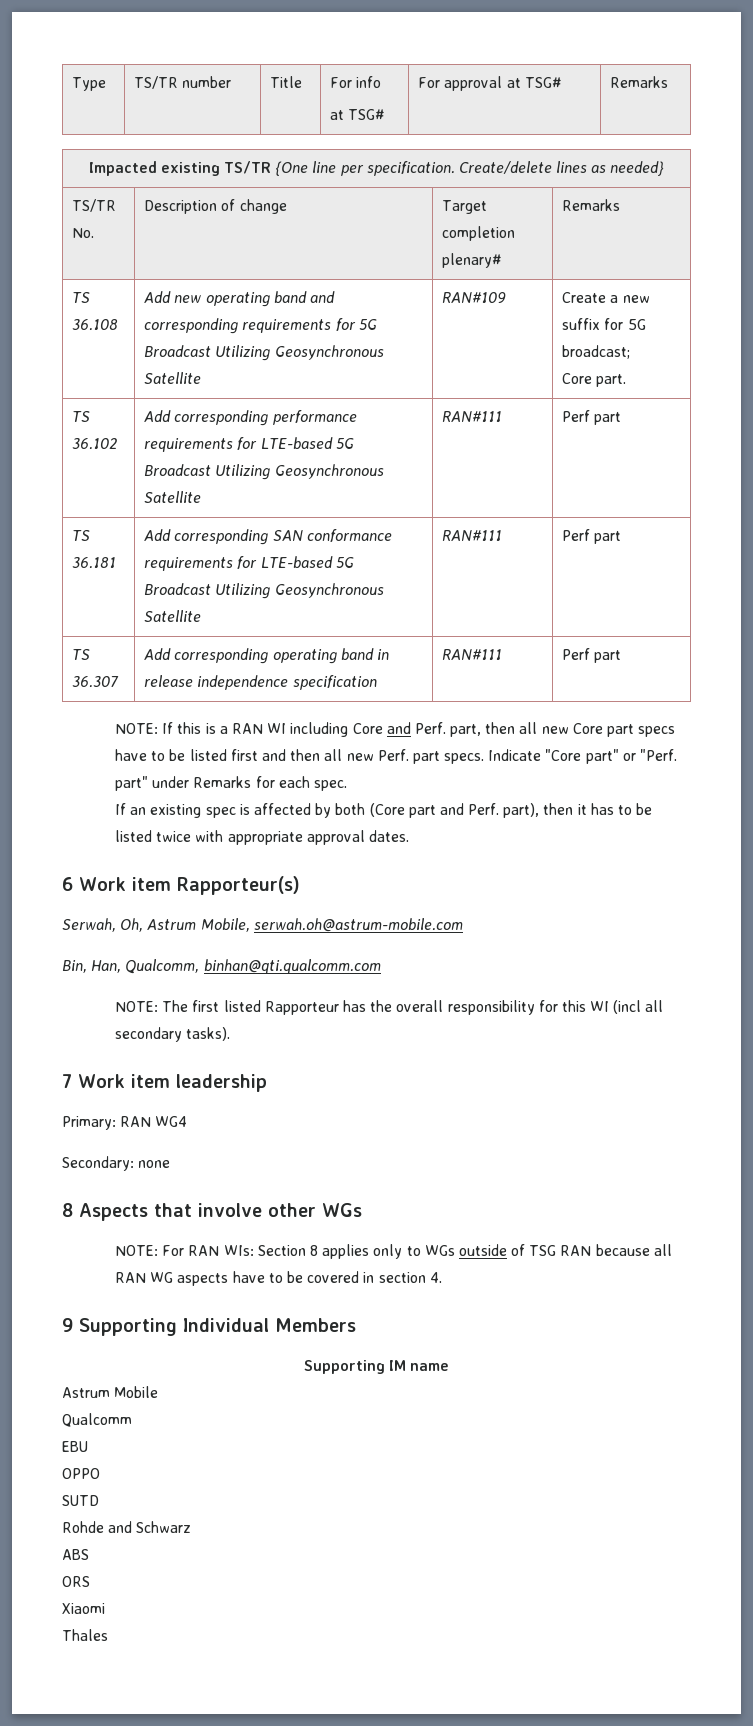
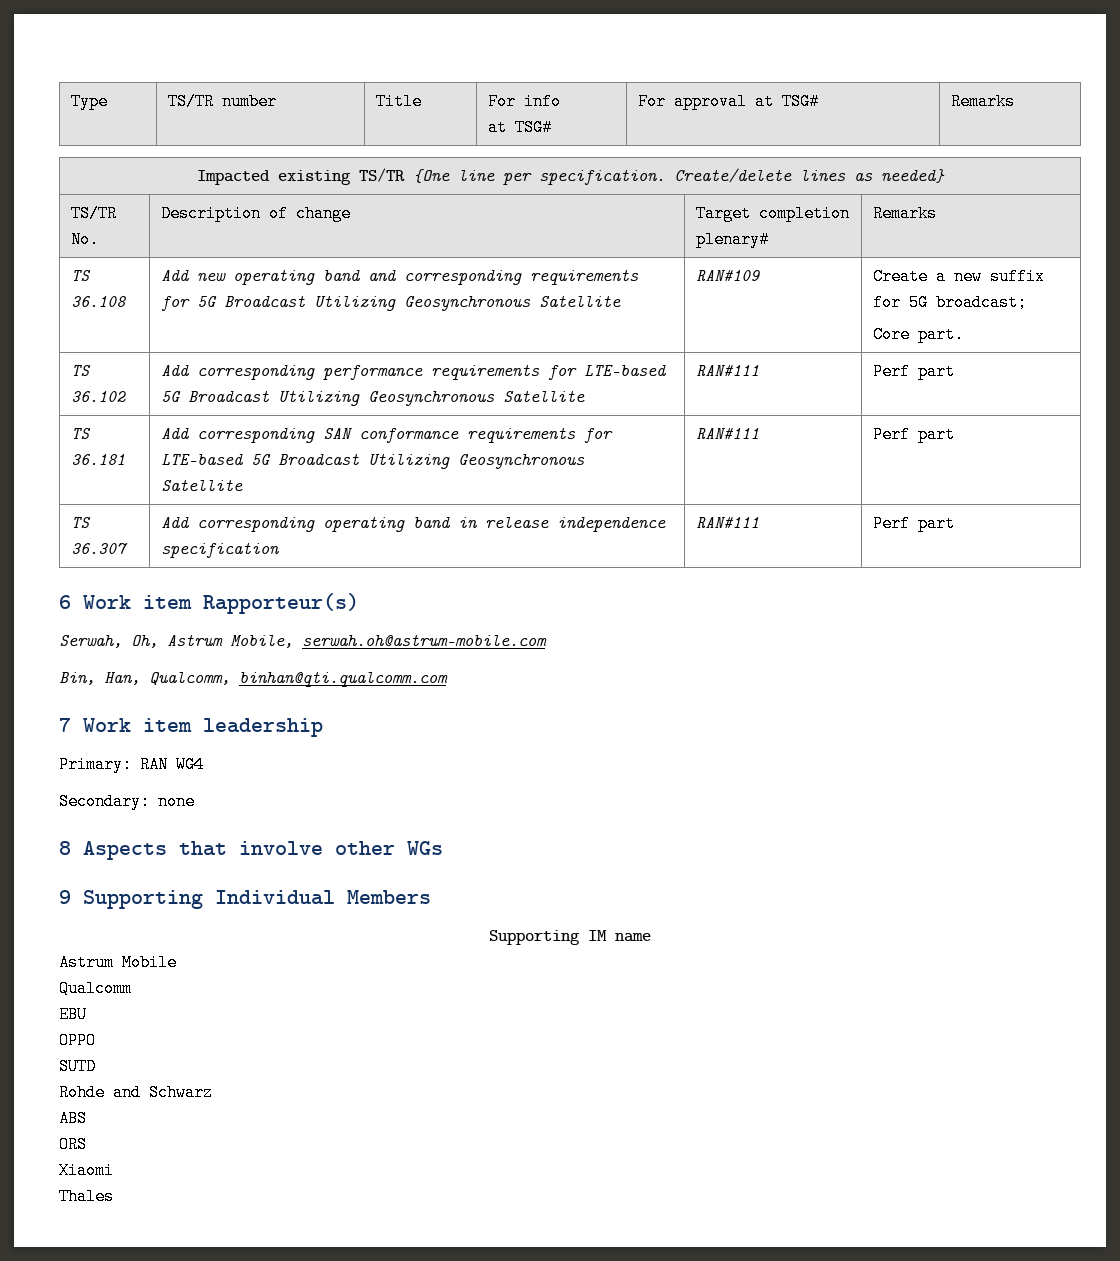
[115,722,676,737] [115,749,678,764] [115,776,347,791] [115,803,653,818] [115,830,409,845] // NOTE: If this is a RAN WI including Core and Perf. part, then all new Core part specs have to be listed first and then all new Perf. part specs. Indicate "Core part" or "Perf. part" under Remarks for each spec. // If an existing spec is affected by both (Core part and Perf. part), then it has to be listed twice with appropriate approval dates. -> (956, 523) none
[115,1000,664,1015] [115,1027,231,1042] // NOTE: The first listed Rapporteur has the overall responsibility for this WI (incl all secondary tasks). -> (448, 679) none
[115,1244,672,1259] [115,1271,442,1286] // NOTE: For RAN WIs: Section 8 applies only to WGs outside of TSG RAN because all RAN WG aspects have to be covered in section 4. -> (443, 848) none

